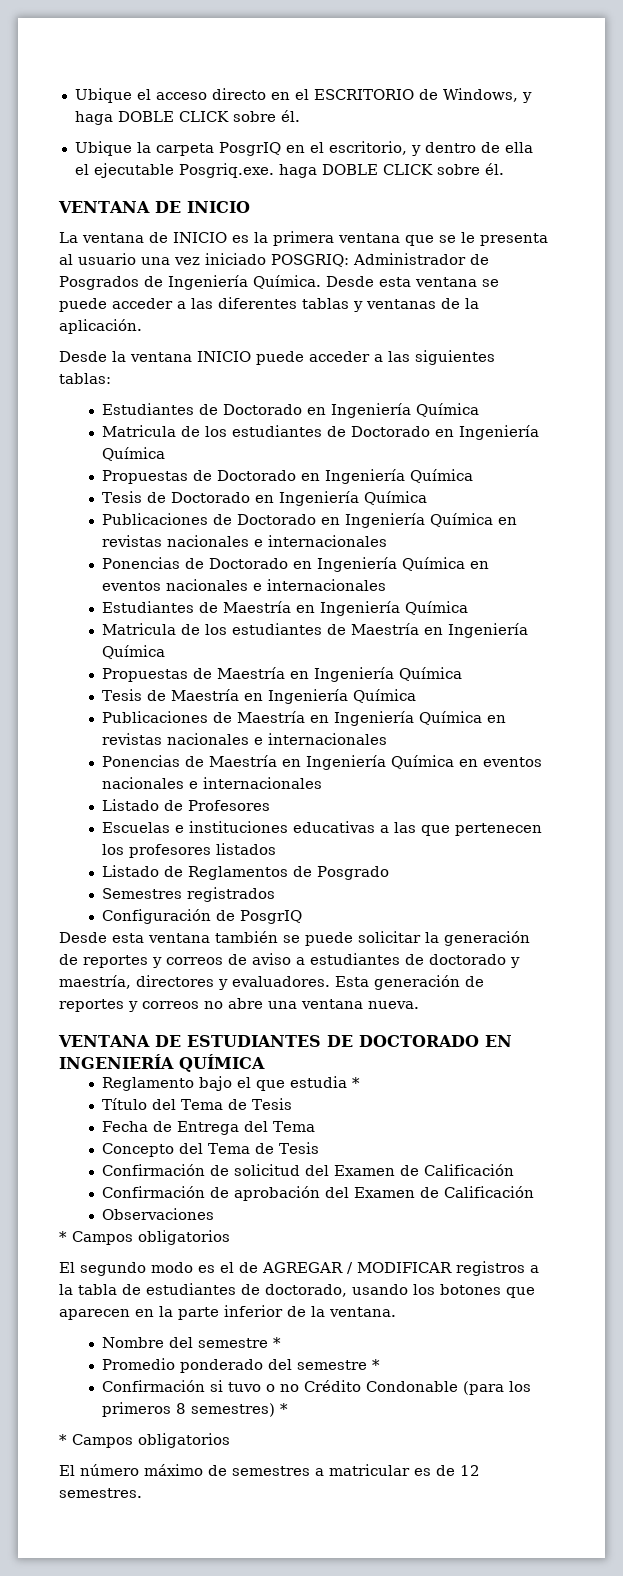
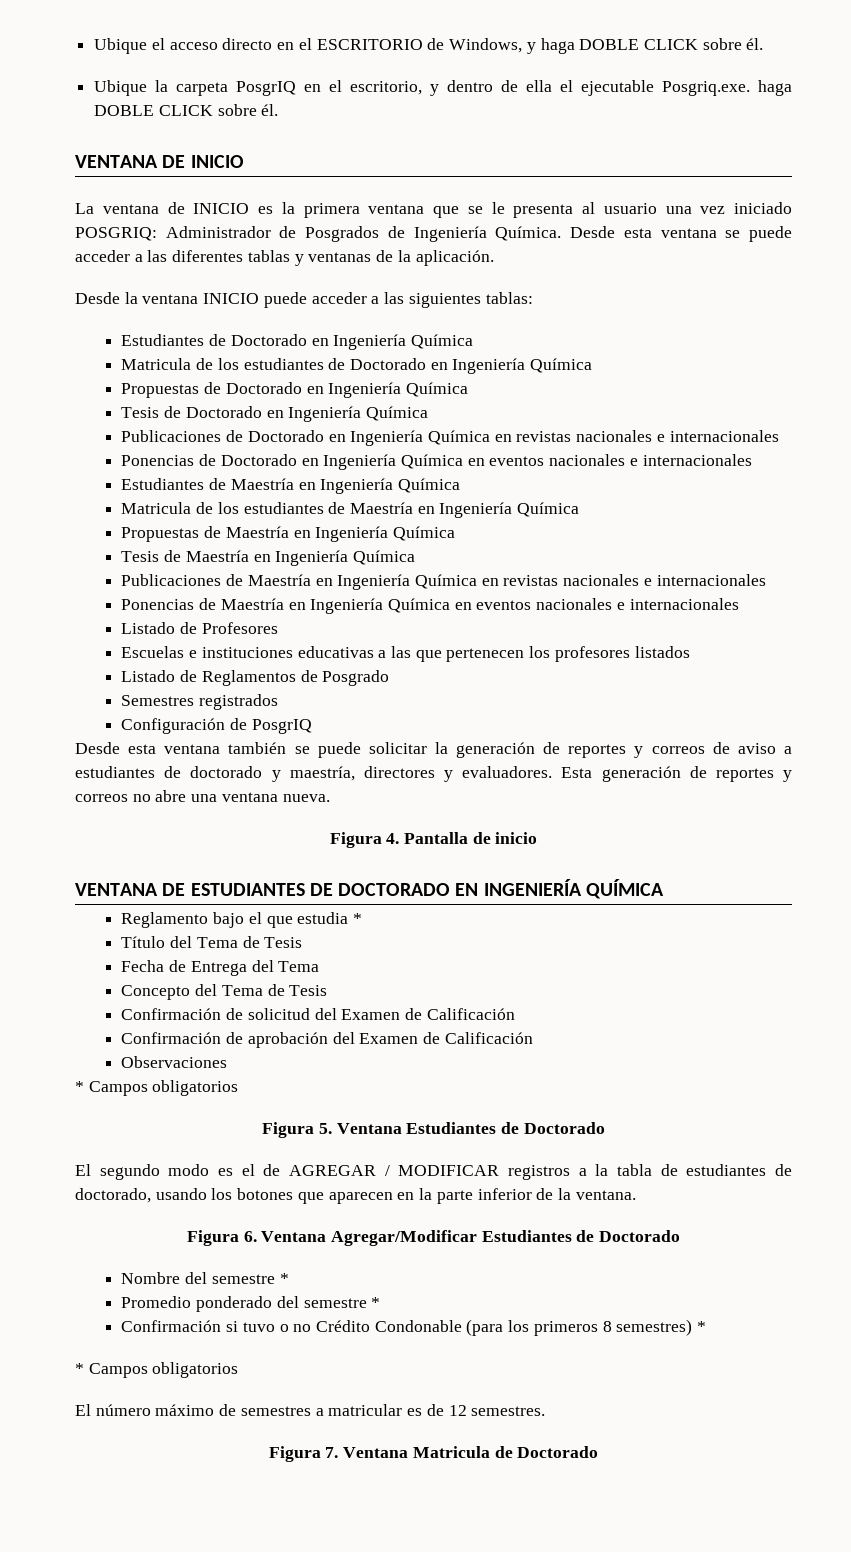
(419, 1005) none -> [329,832,538,848] // Figura 4. Pantalla de inicio
(230, 1237) none -> [262,1122,605,1138] // Figura 5. Ventana Estudiantes de Doctorado
(396, 1312) none -> [186,1230,681,1246] // Figura 6. Ventana Agregar/Modificar Estudiantes de Doctorado
(142, 1493) none -> [268,1446,599,1462] // Figura 7. Ventana Matricula de Doctorado

